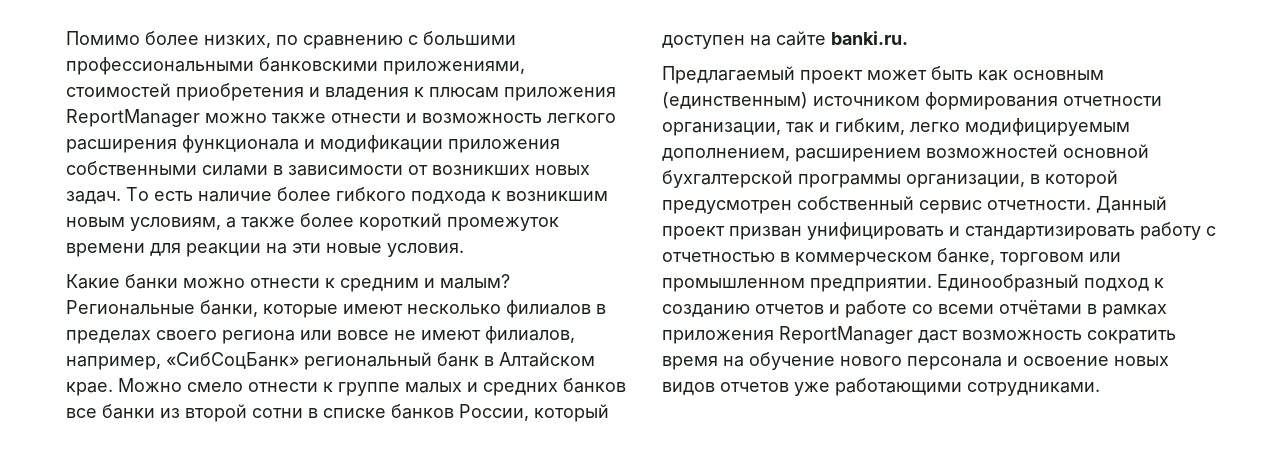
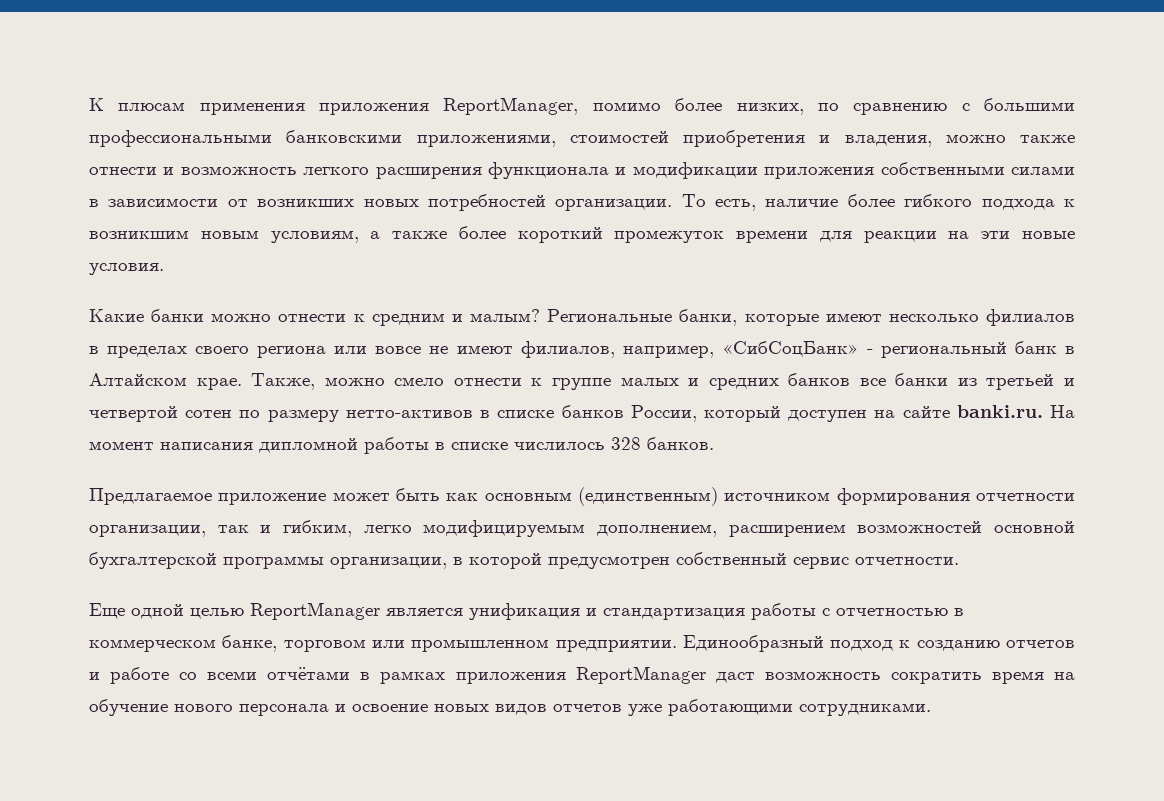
[66,31,140,45] Помимо -> [89,97,661,115] К плюсам применения приложения ReportManager, помимо
[325,87,616,101] [66,109,200,127] владения к плюсам приложения ReportManager -> [844,135,932,147] владения,
[66,187,193,204] задач. То есть -> [427,194,757,211] потребностей организации. То есть,
(299, 360) none -> [866,349,873,354] -
[118,378,182,392] Можно -> [251,373,385,390] Также, можно
[185,404,303,422] второй сотни -> [986,374,1075,390] [89,406,473,422] третьей и четвертой сотен по размеру нетто-активов
[662,66,863,84] // Предлагаемый проект -> [1049,405,1075,418] [89,437,714,454] [89,488,327,505] На момент написания дипломной работы в списке числилось 328 банков. // Предлагаемое приложение
[1096,196,1167,213] [662,222,1201,240] Данный проект призван унифицировать и стандартизировать работу -> [89,602,816,620] // Еще одной целью ReportManager является унификация и стандартизация работы

